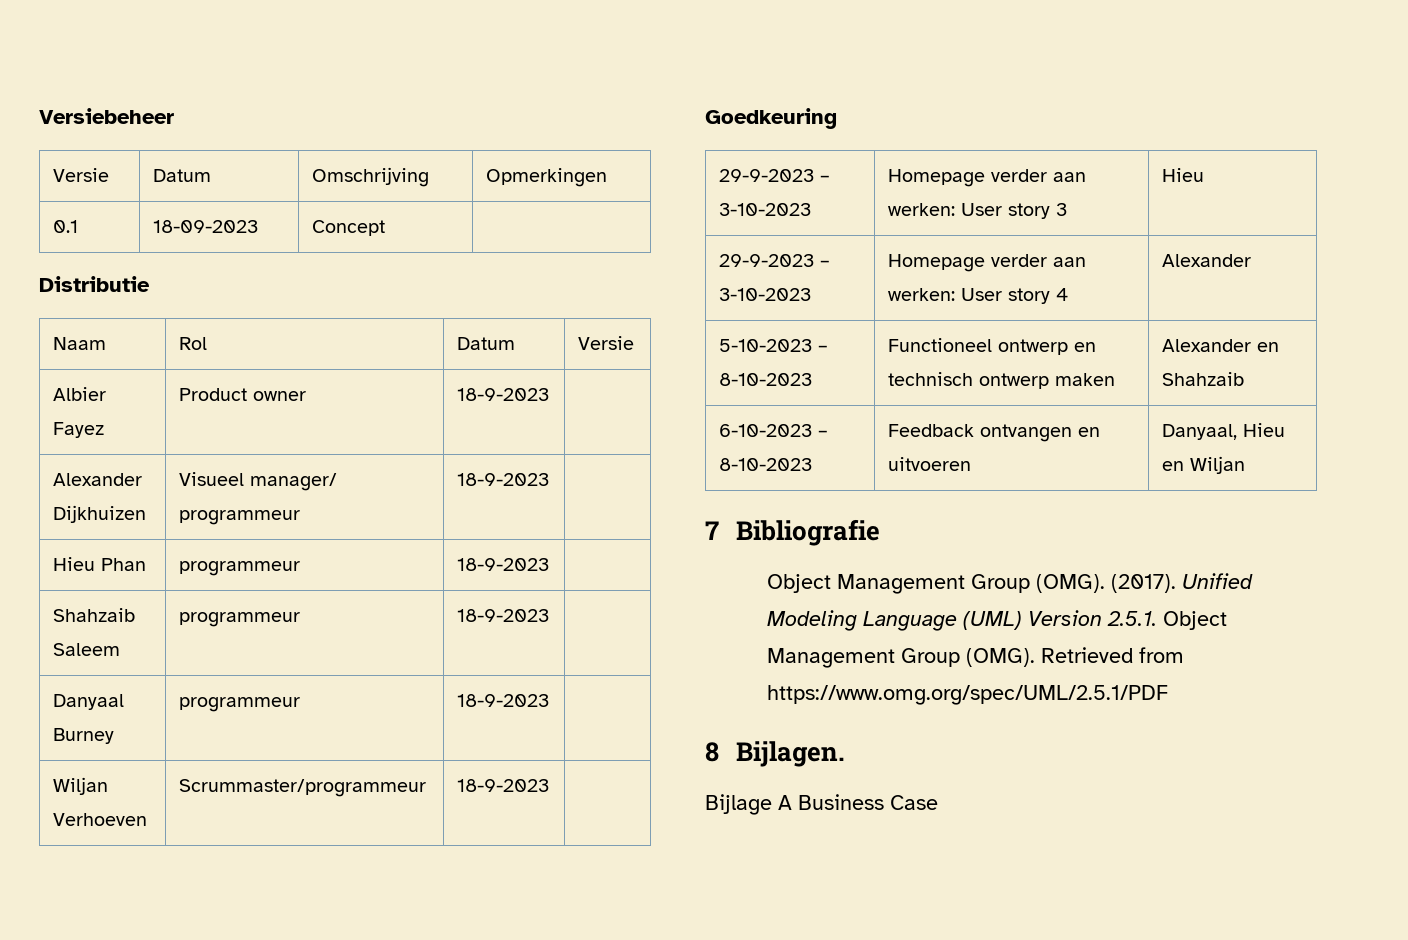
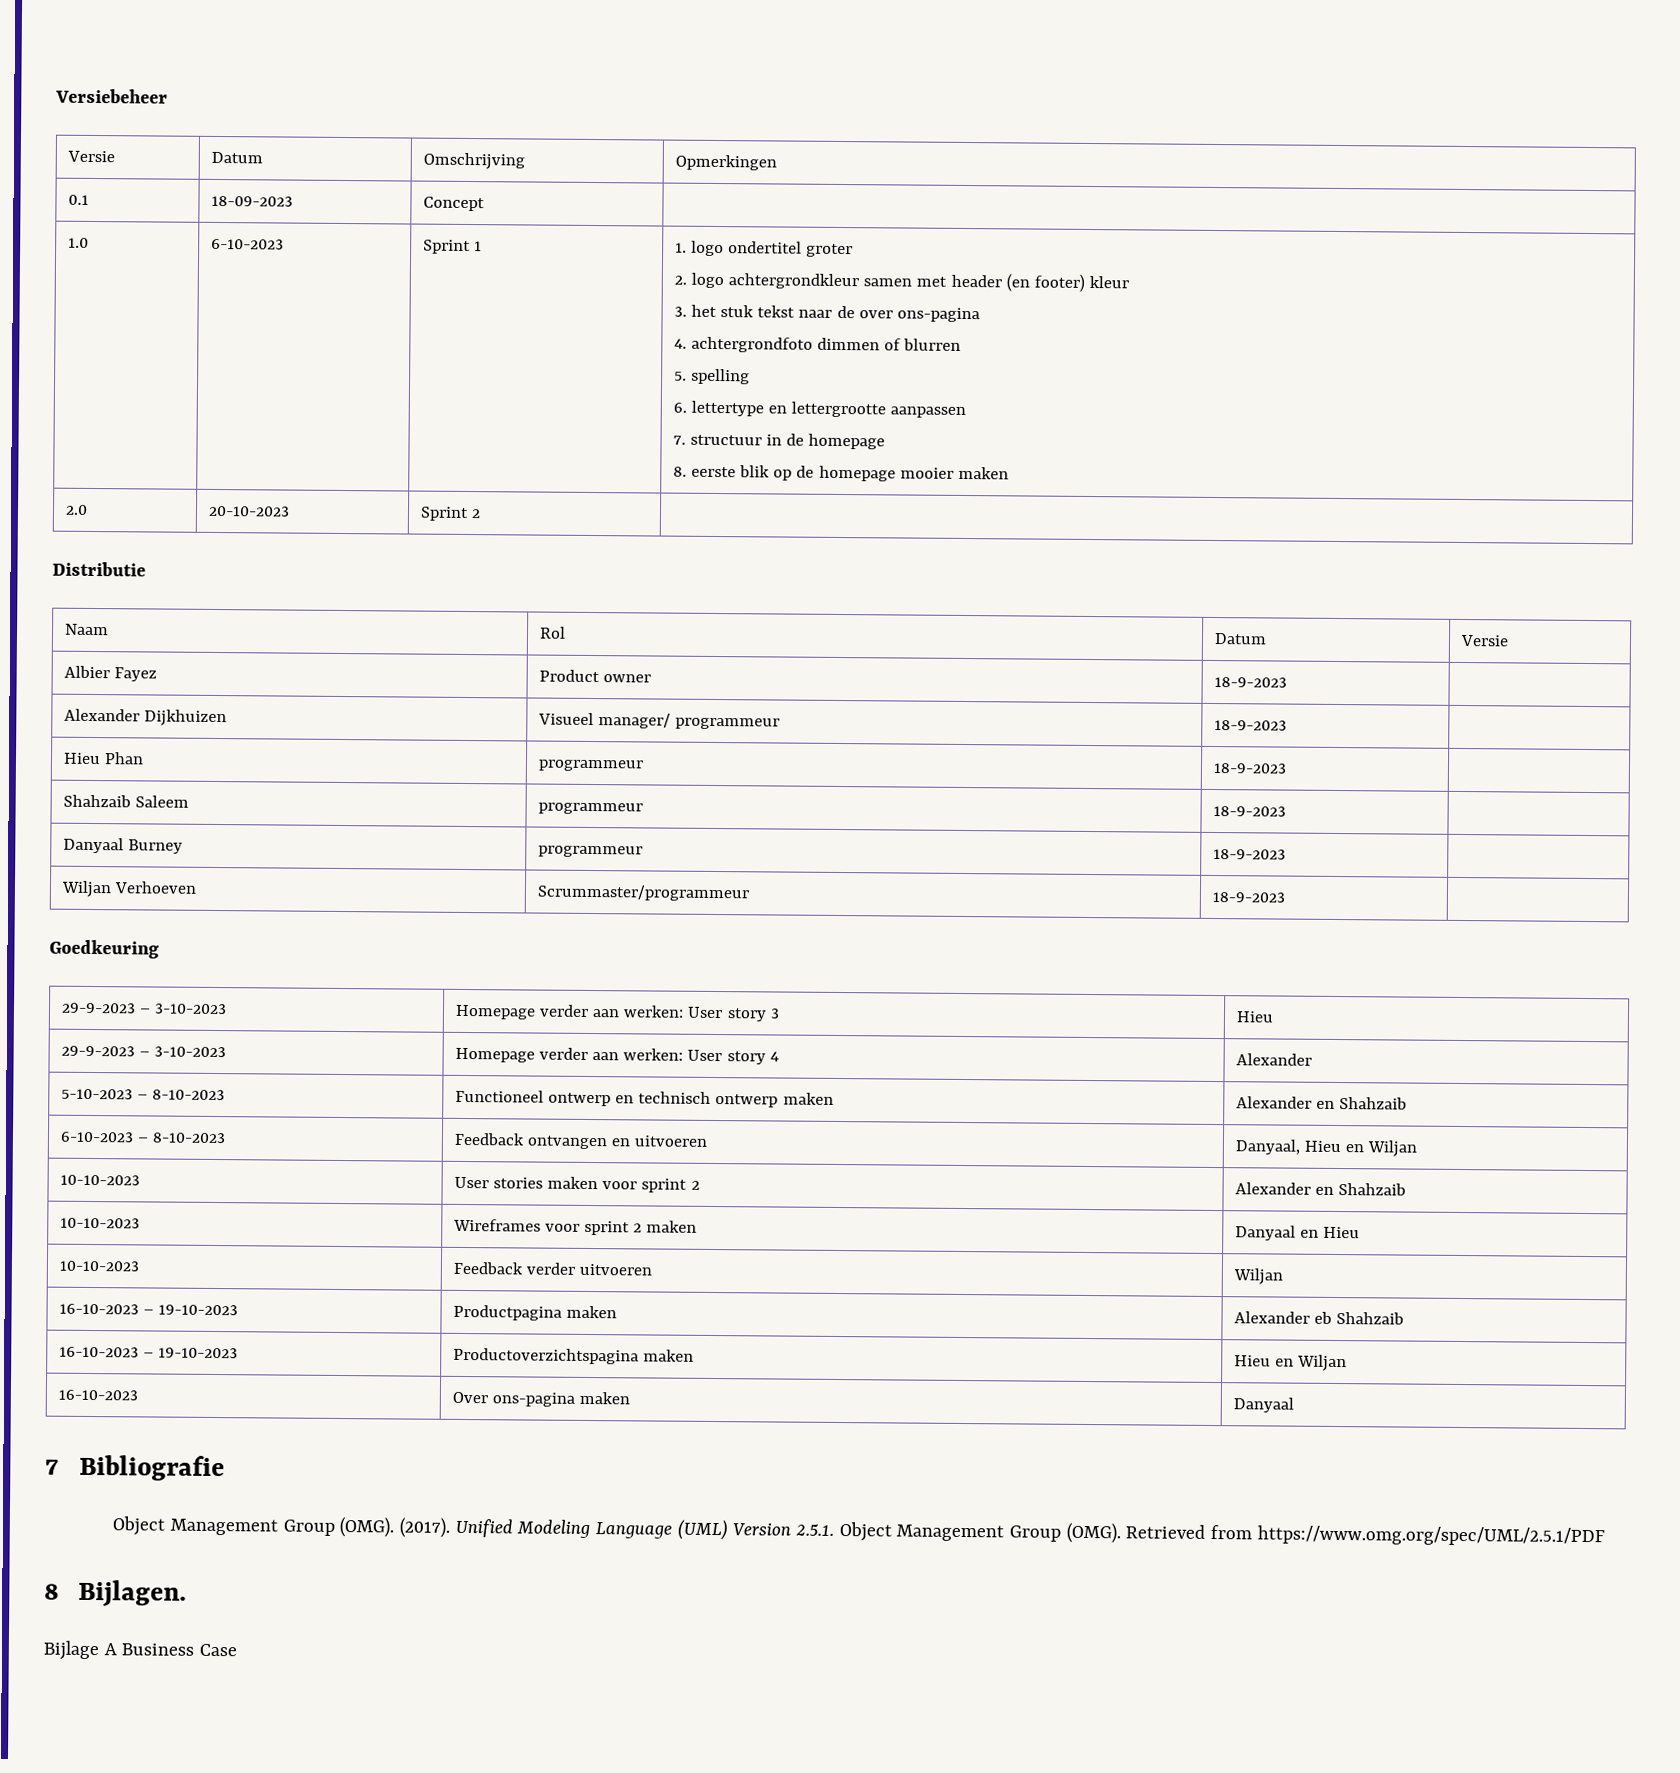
(386, 228) none -> [67,237,89,248] [210,238,284,250] [422,239,483,255] [674,240,854,258] [673,272,1129,292] [673,304,980,323] [673,336,962,353] [673,368,751,385] [672,400,967,419] [672,433,886,450] [672,465,1009,482] [64,504,88,515] [207,505,290,517] [419,506,482,522] // 1.0 | 6-10-2023 | Sprint 1 | 1. logo ondertitel groter // 2. logo achtergrondkleur samen met header (en footer) kleur // 3. het stuk tekst naar de over ons-pagina // 4. achtergrondfoto dimmen of blurren // 5. spelling // 6. lettertype en lettergrootte aanpassen // 7. structuur in de homepage // 8. eerste blik op de homepage mooier maken // 2.0 | 20-10-2023 | Sprint 2 |
(1246, 465) none -> [59,1174,140,1186] [453,1176,700,1193] [1234,1182,1407,1196] [59,1217,140,1229] [452,1218,698,1236] [1234,1225,1361,1241] [58,1260,139,1272] [452,1261,653,1276] [1232,1268,1283,1285] [58,1303,239,1316] [452,1304,618,1321] [1233,1311,1405,1325] [58,1346,239,1359] [452,1347,695,1365] [1233,1354,1348,1372] [57,1389,138,1401] [451,1391,631,1407] [1232,1397,1294,1413] // 10-10-2023 | User stories maken voor sprint 2 | Alexander en Shahzaib // 10-10-2023 | Wireframes voor sprint 2 maken | Danyaal en Hieu // 10-10-2023 | Feedback verder uitvoeren | Wiljan // 16-10-2023 – 19-10-2023 | Productpagina maken | Alexander eb Shahzaib // 16-10-2023 – 19-10-2023 | Productoverzichtspagina maken | Hieu en Wiljan // 16-10-2023 | Over ons-pagina maken | Danyaal

